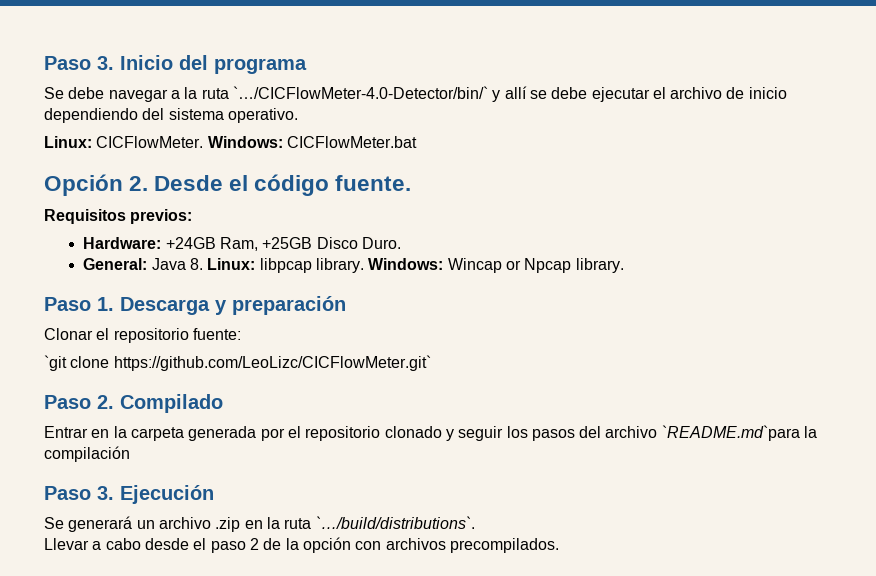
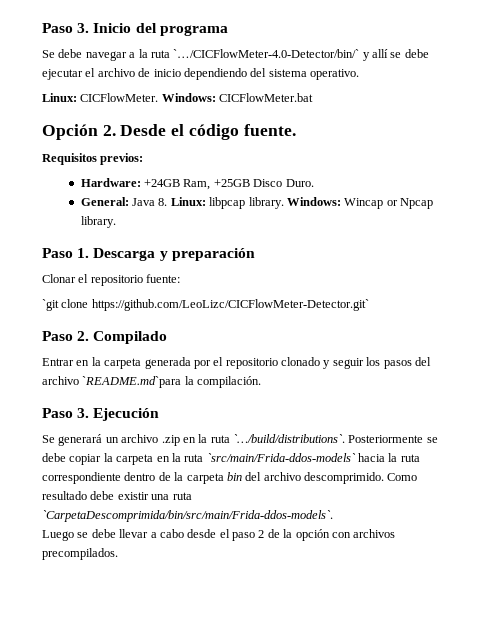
[113,355,431,371] https://github.com/LeoLizc/CICFlowMeter.git` -> [91,299,369,311] https://github.com/LeoLizc/CICFlowMeter-Detector.git`
[44,446,130,462] compilación -> [197,376,262,388] compilación.
[44,538,89,550] // Llevar -> [348,435,438,443] [42,453,420,465] [42,472,418,484] [42,491,192,500] [42,510,333,522] [42,529,149,541] Posteriormente se debe copiar la carpeta en la ruta `src/main/Frida-ddos-models` hacia la ruta correspondiente dentro de la carpeta bin del archivo descomprimido. Como resultado debe existir una ruta `CarpetaDescomprimida/bin/src/main/Frida-ddos-models`. // Luego se debe llevar

